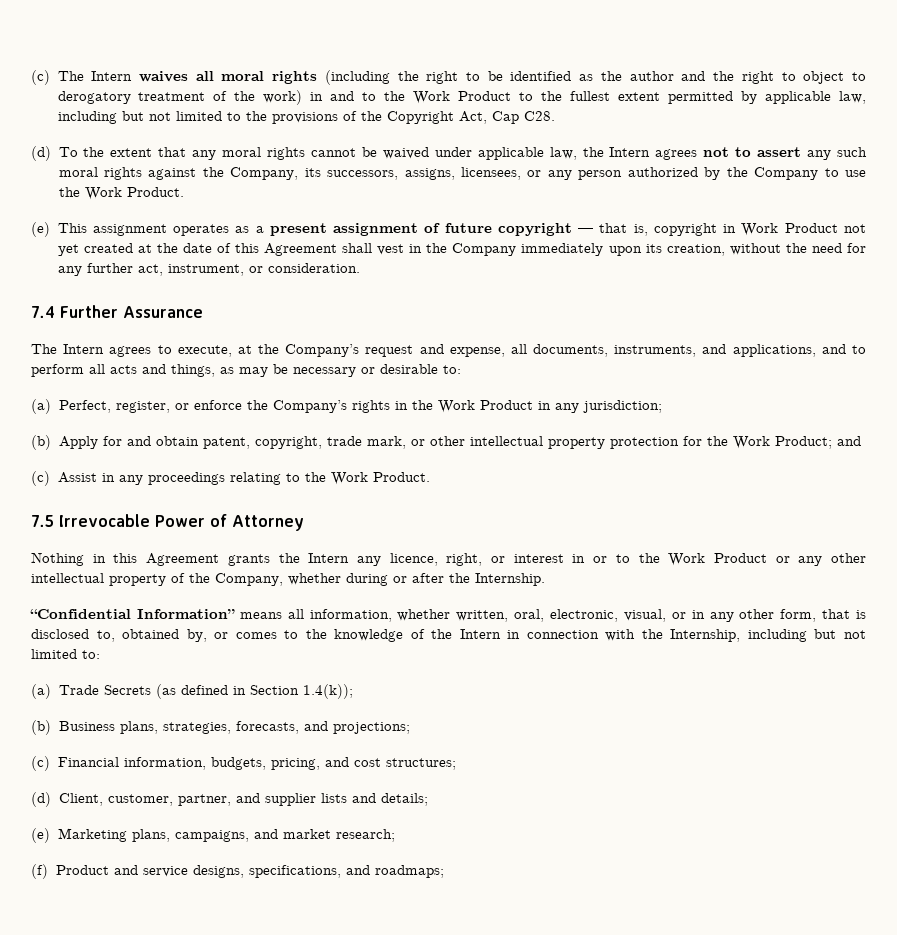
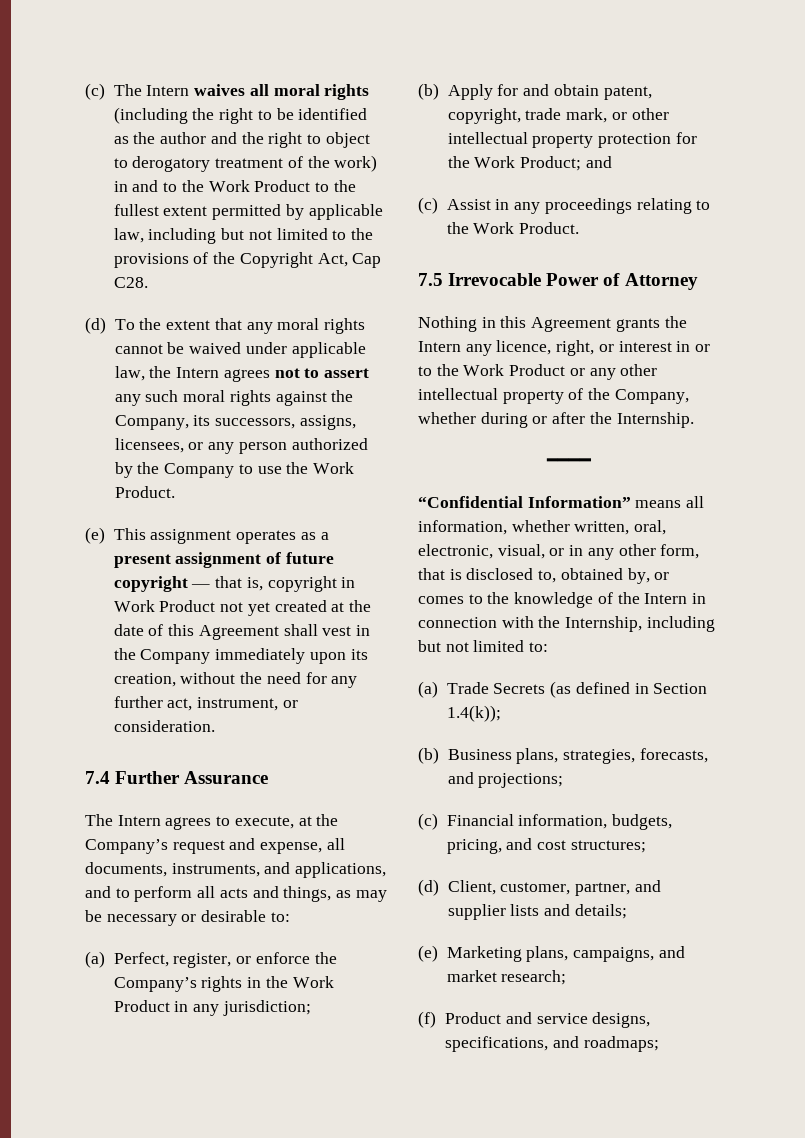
(545, 579) none -> [546,458,592,466] // ━━━━

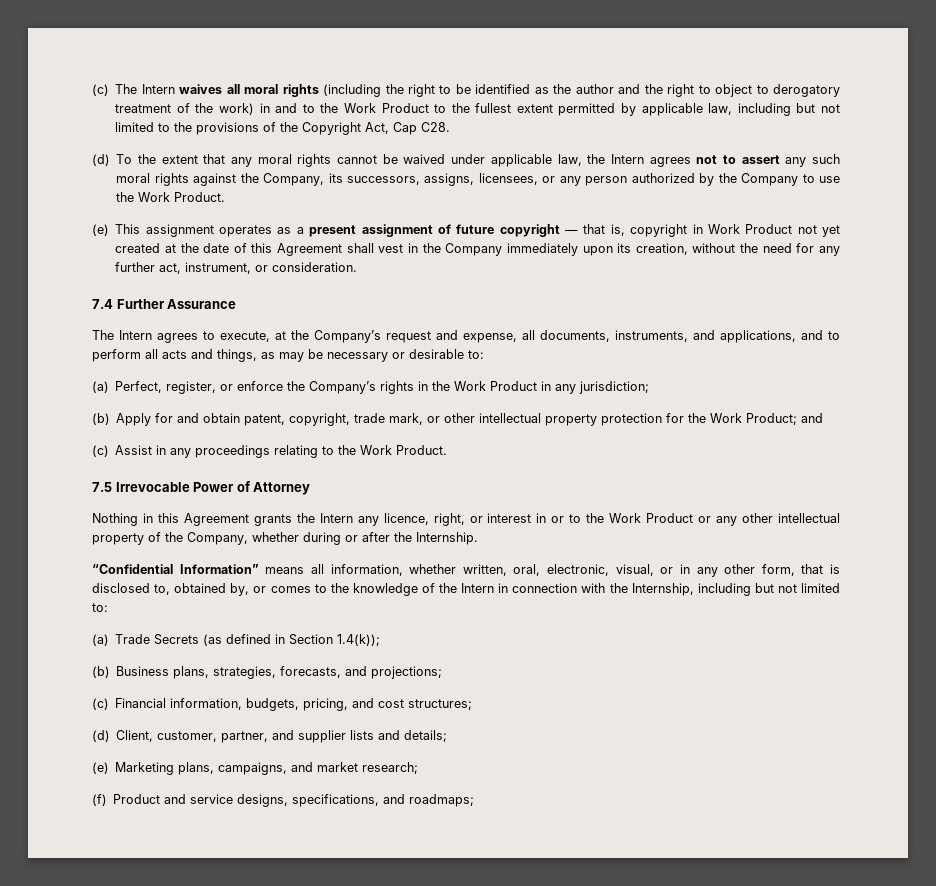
[546,458,592,466] // ━━━━ -> (478, 538) none

